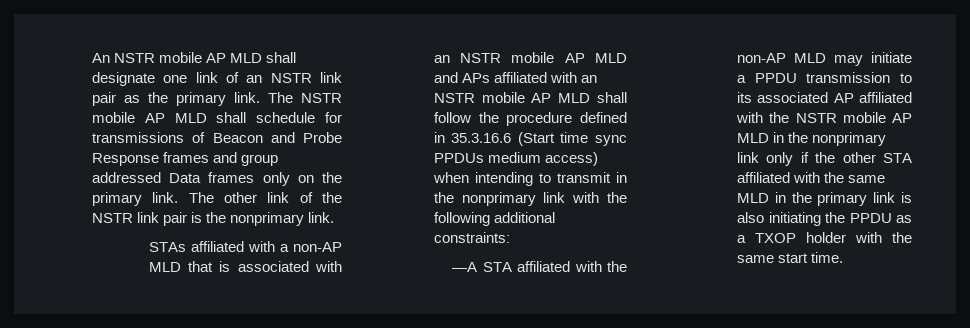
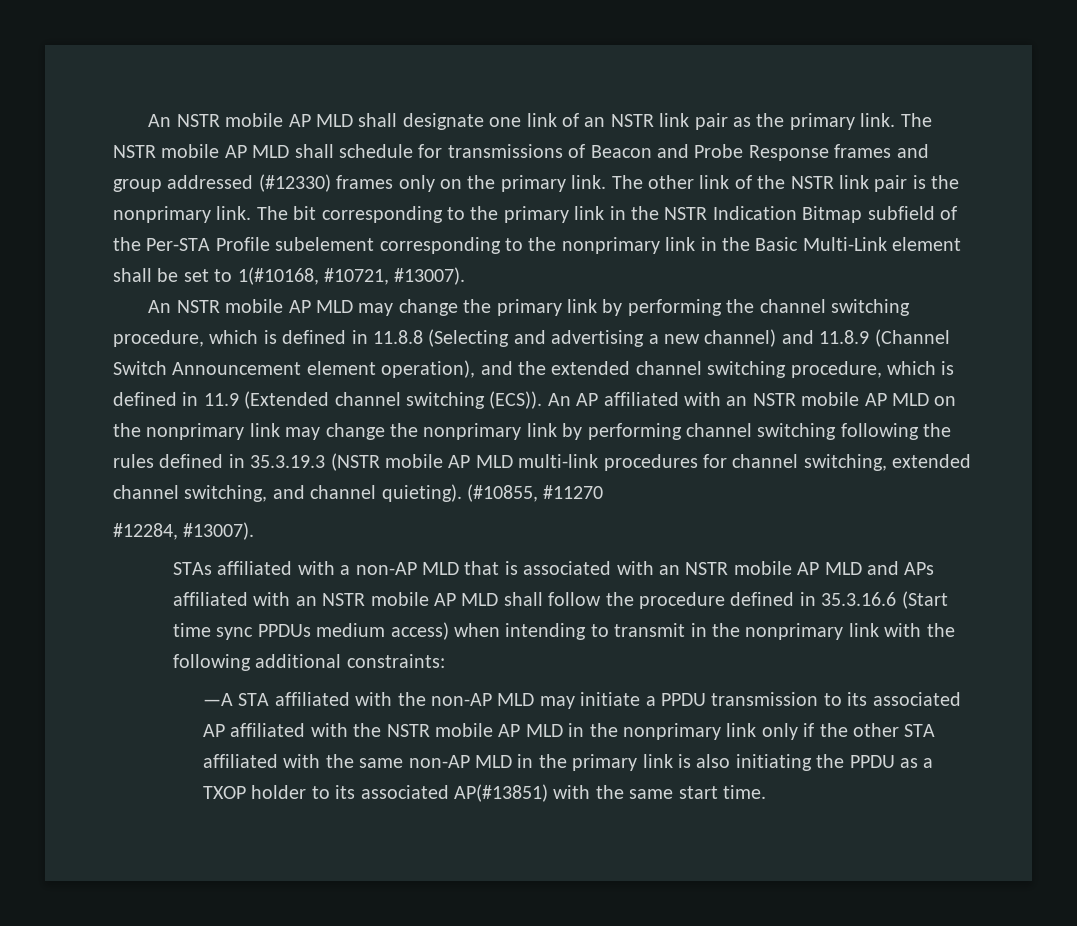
[169,173,202,183] Data -> [258,174,331,192] (#12330)
(335, 217) none -> [256,206,957,223] [113,237,962,254] [113,267,466,285] [148,299,910,316] [113,329,950,347] [113,360,955,378] [113,391,957,409] [113,423,952,440] [113,453,972,471] [113,484,604,502] [113,522,255,540] The bit corresponding to the primary link in the NSTR Indication Bitmap subfield of the Per-STA Profile subelement corresponding to the nonprimary link in the Basic Multi-Link element shall be set to 1(#10168, #10721, #13007). // An NSTR mobile AP MLD may change the primary link by performing the channel switching procedure, which is defined in 11.8.8 (Selecting and advertising a new channel) and 11.8.9 (Channel Switch Announcement element operation), and the extended channel switching procedure, which is defined in 11.9 (Extended channel switching (ECS)). An AP affiliated with an NSTR mobile AP MLD on the nonprimary link may change the nonprimary link by performing channel switching following the rules defined in 35.3.19.3 (NSTR mobile AP MLD multi-link procedures for channel switching, extended channel switching, and channel quieting). (#10855, #11270 // #12284, #13007).
(886, 179) none -> [408,755,470,768] non-AP
(846, 237) none -> [311,784,549,802] to its associated AP(#13851)

